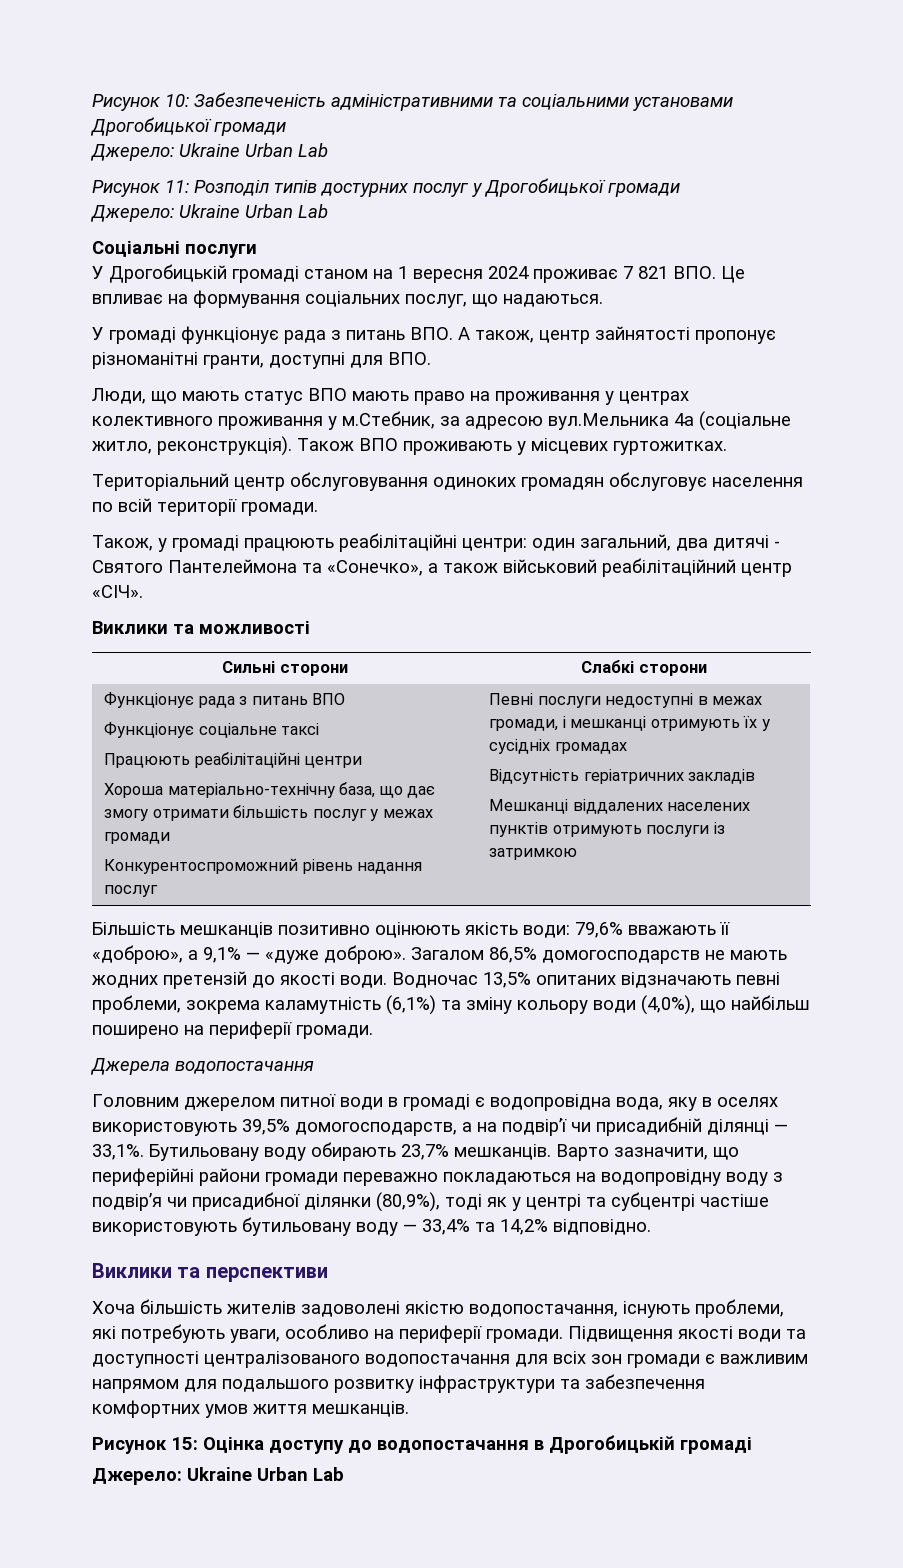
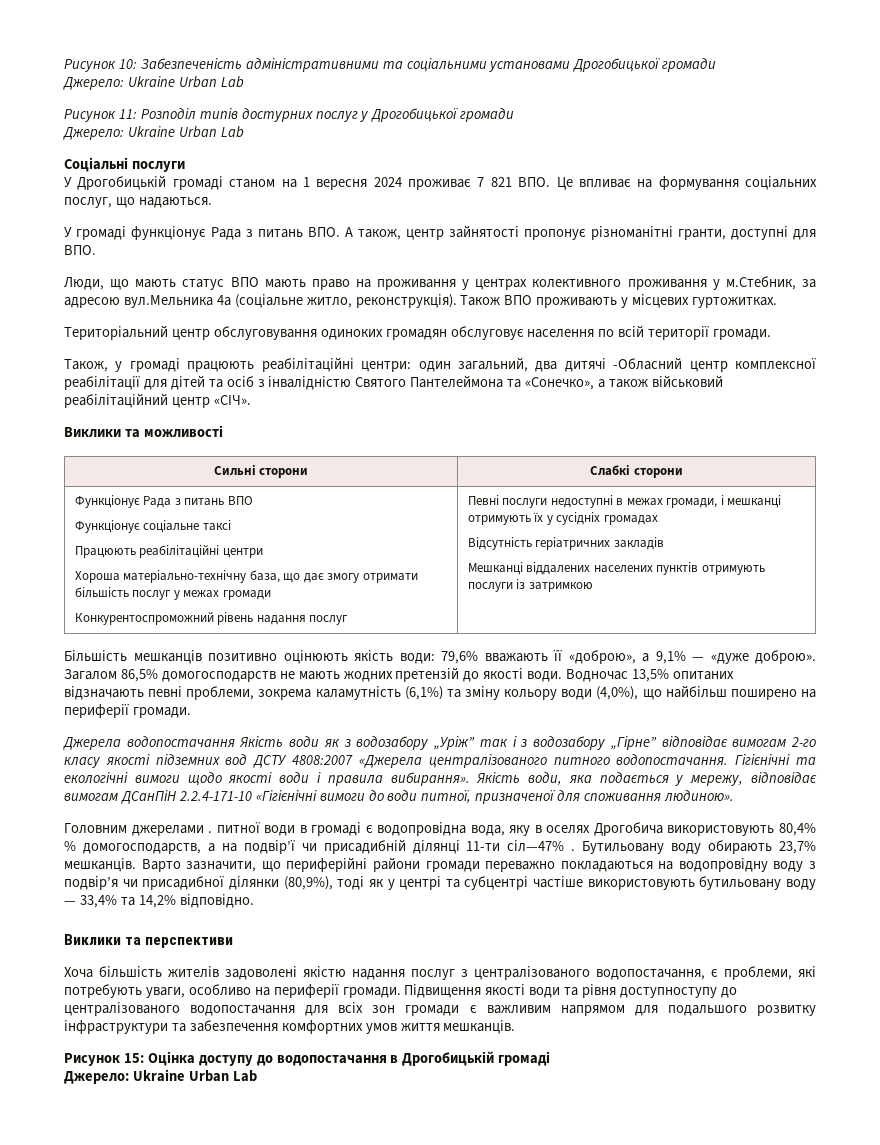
[284,330,326,344] рада -> [211,227,241,240] Рада
[774,541,780,548] - -> [613,357,816,372] [64,375,352,390] -Обласний центр комплексної реабілітації для дітей та осіб з інвалідністю
[198,696,235,708] рада -> [143,496,172,508] Рада
(314, 1067) none -> [239,736,817,750] [64,754,816,768] [64,772,818,786] [64,790,735,804] Якість води як з водозабору „Уріж” так і з водозабору „Гірне” відповідає вимогам 2-го класу якості підземних вод ДСТУ 4808:2007 «Джерела централізованого питного водопостачання. Гігієнічні та екологічні вимоги щодо якості води і правила вибирання». Якість води, яка подається у мережу, відповідає вимогам ДСанПіН 2.2.4-171-10 «Гігієнічні вимоги до води питної, призначеної для споживання людиною».
[184,1097,275,1111] джерелом -> [131,825,213,836] джерелами .
[92,1119,290,1136] використовують 39,5% -> [593,822,816,836] [64,841,76,851] Дрогобича використовують 80,4% %
[774,1124,788,1132] [92,1144,144,1160] — 33,1%. -> [466,840,576,852] 11-ти сіл—47% .
[469,1301,690,1318] водопостачання, існують -> [352,966,718,980] надання послуг з централізованого водопостачання, є
[92,1351,199,1368] доступності -> [582,984,737,998] рівня доступноступу до

